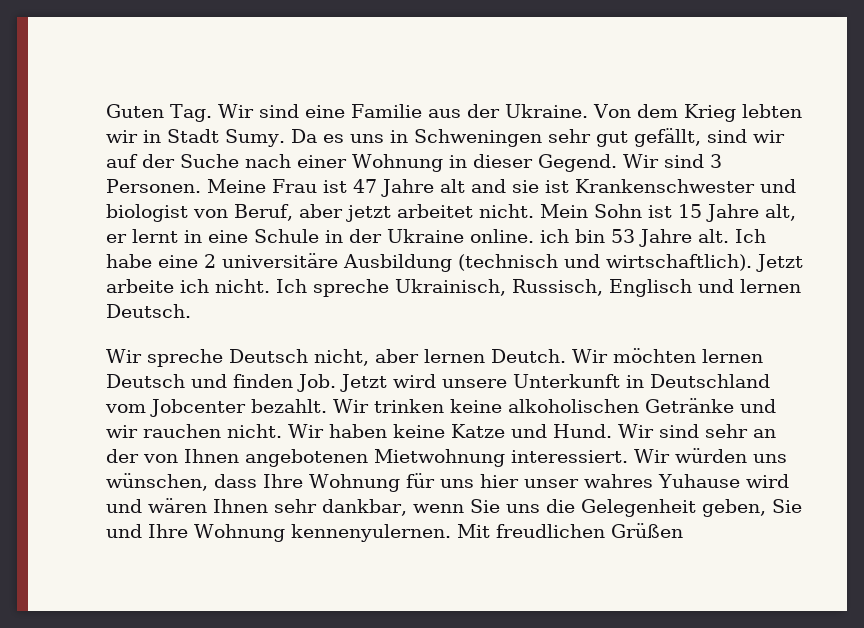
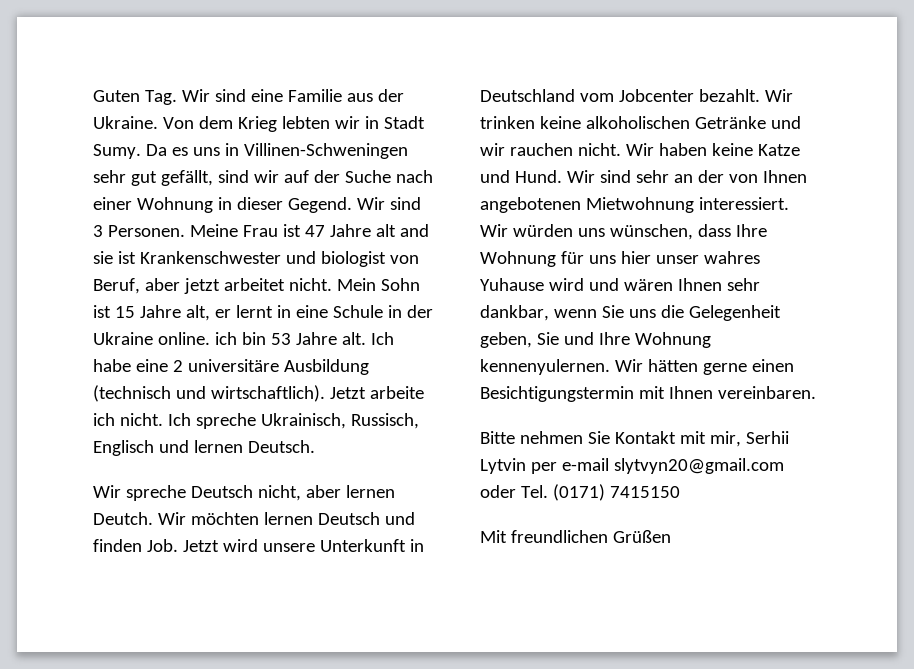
[413,129,542,147] Schweningen -> [243,143,408,159] Villinen-Schweningen
[456,524,605,538] Mit freudlichen -> [614,359,794,375] [480,386,816,402] [480,431,789,447] [480,458,784,474] [480,484,680,501] [480,530,608,543] Wir hätten gerne einen Besichtigungstermin mit Ihnen vereinbaren. // Bitte nehmen Sie Kontakt mit mir, Serhii Lytvin реr e-mail slytvyn20@gmail.com oder Tel. (0171) 7415150 // Mit freundlichen

